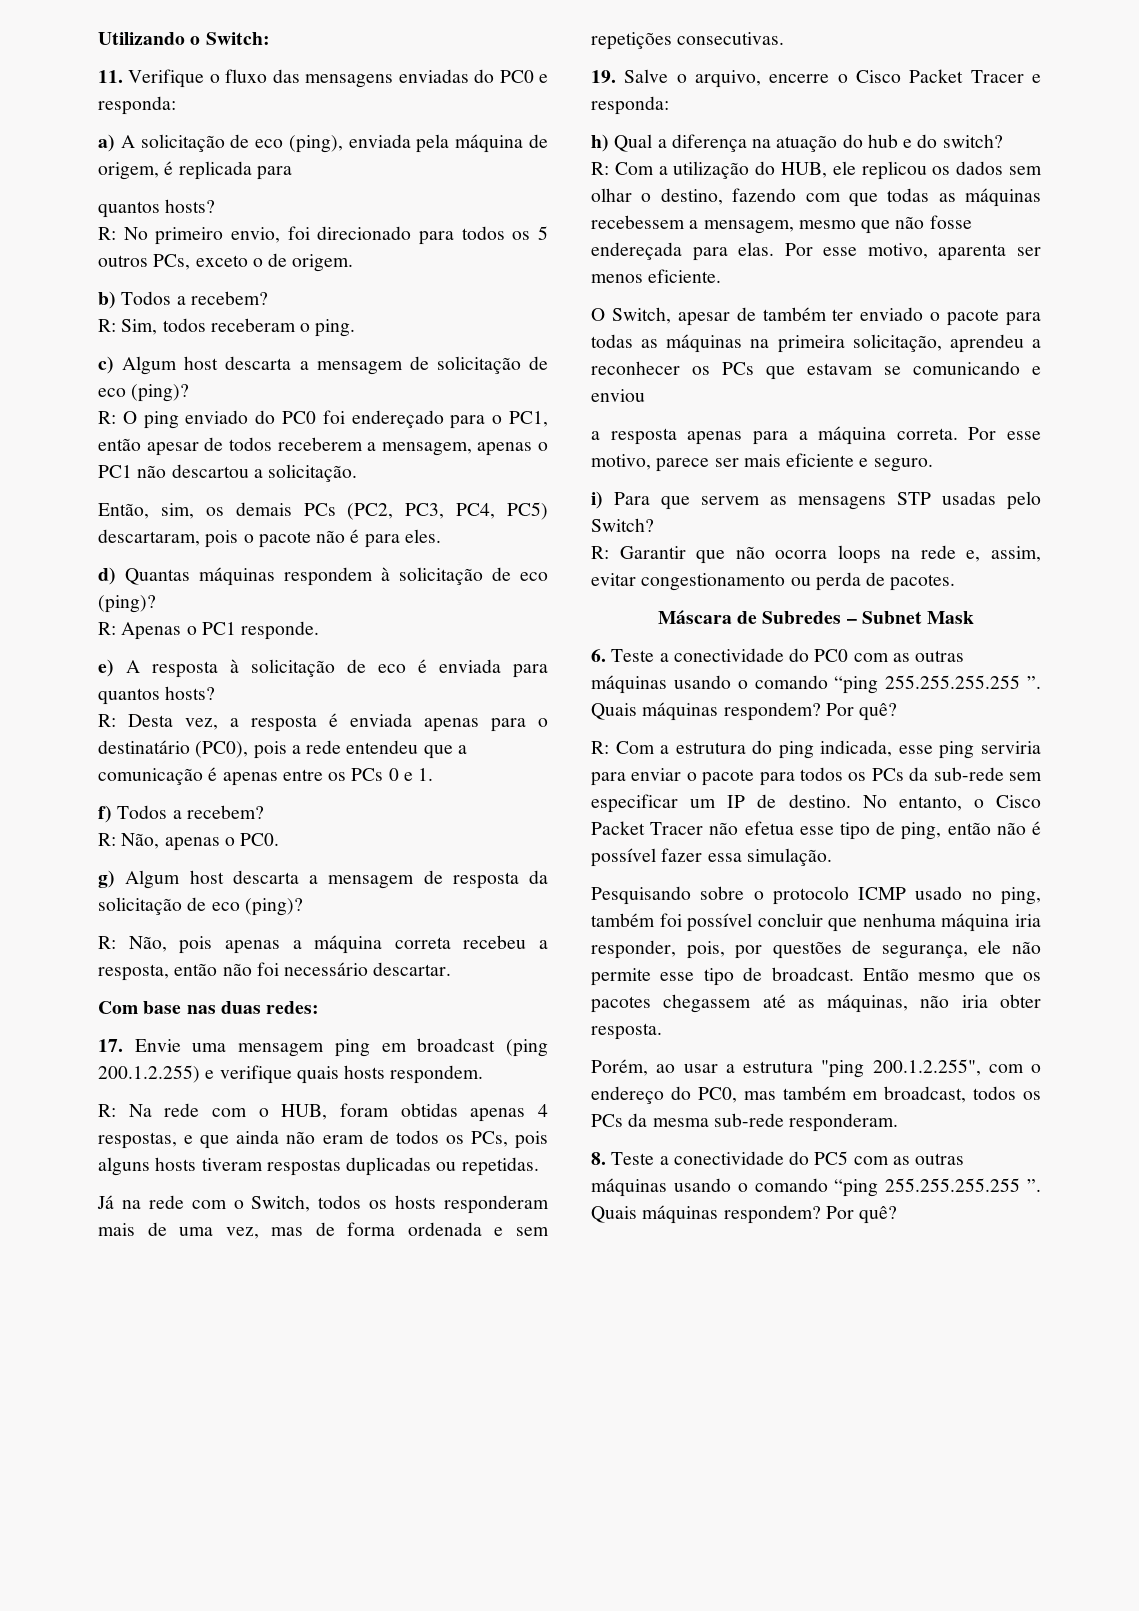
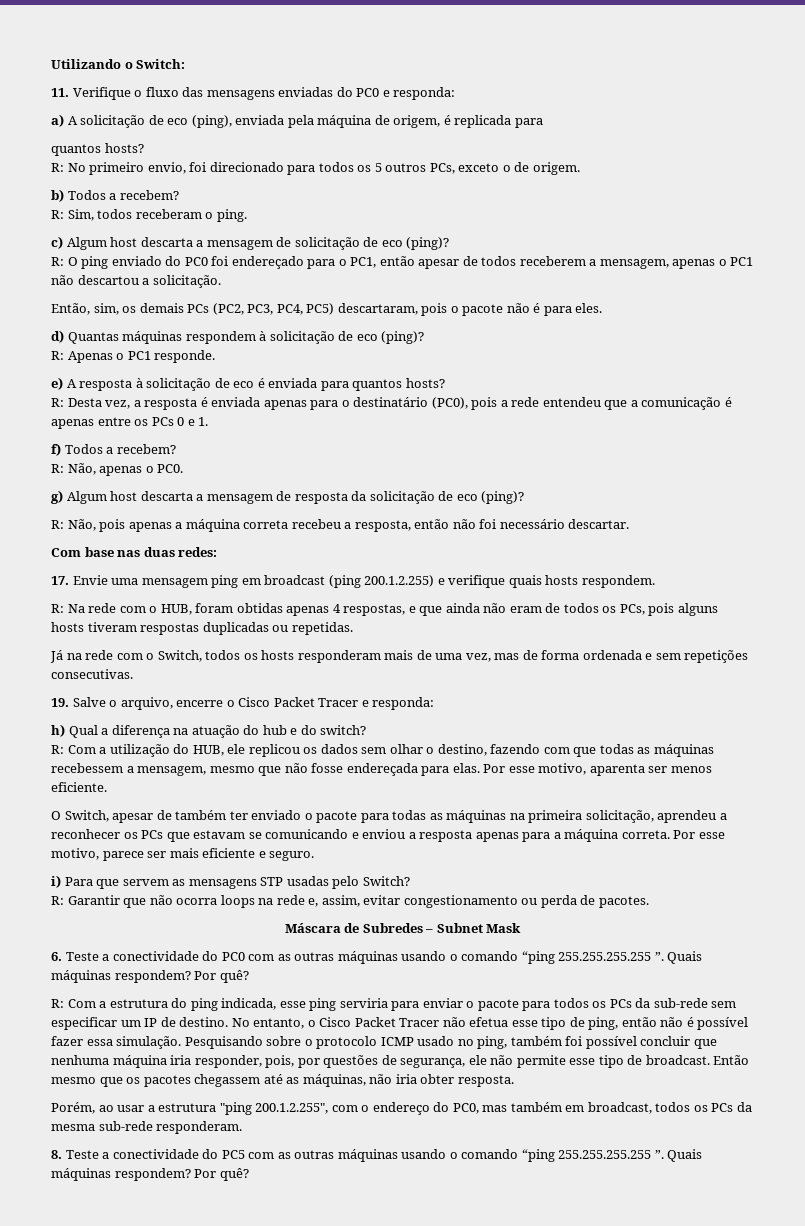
(645, 395) // -> (406, 834) none
(832, 857) // -> (182, 1042) none

